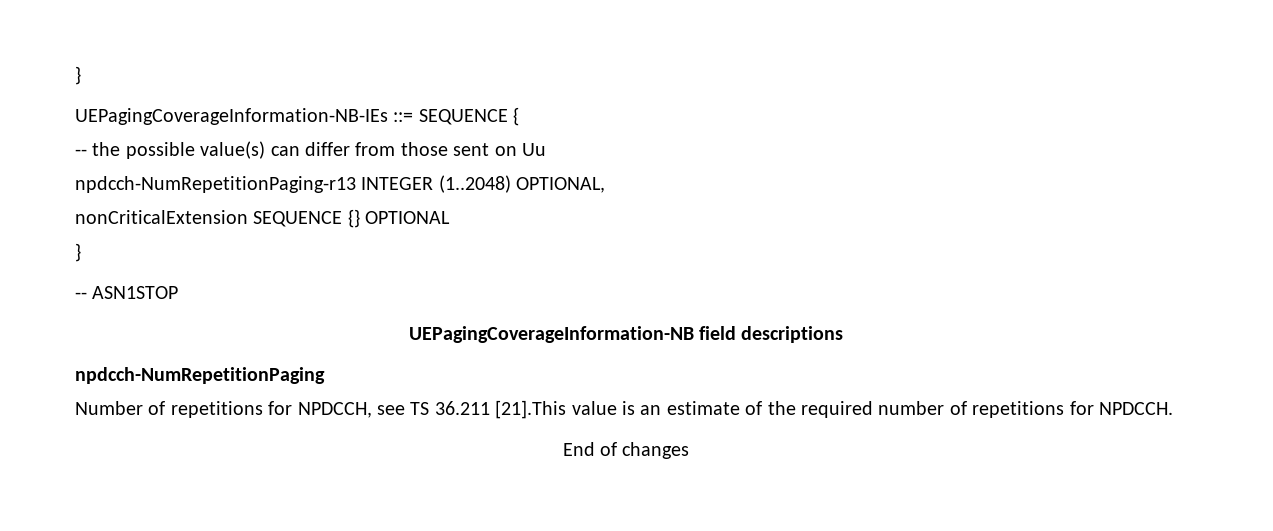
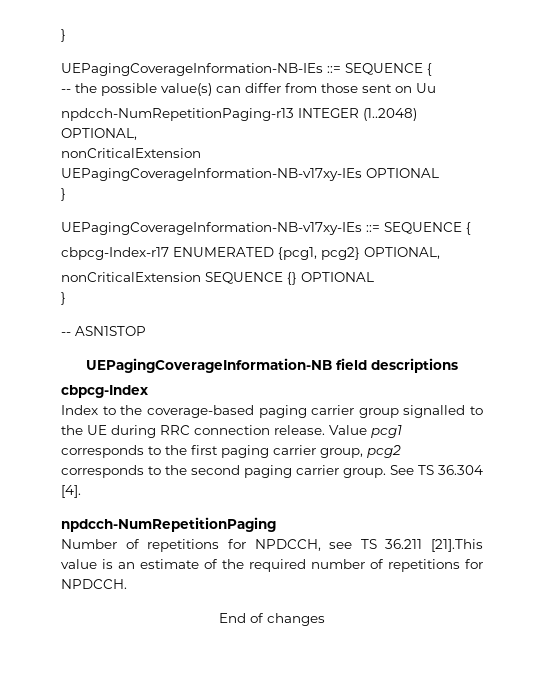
(606, 185) none -> [61,148,201,158] [61,168,439,181] [61,188,66,201] [61,222,471,235] [61,247,440,260] // nonCriticalExtension UEPagingCoverageInformation-NB-v17xy-IEs OPTIONAL // } // UEPagingCoverageInformation-NB-v17xy-IEs ::= SEQUENCE { // cbpcg-Index-r17 ENUMERATED {pcg1, pcg2} OPTIONAL,
(844, 334) none -> [61,385,148,398] [61,405,483,418] [61,425,402,438] [61,445,401,458] [61,465,483,478] [61,485,81,498] // cbpcg-Index // Index to the coverage-based paging carrier group signalled to the UE during RRC connection release. Value pcg1 corresponds to the first paging carrier group, pcg2 corresponds to the second paging carrier group. See TS 36.304 [4].

